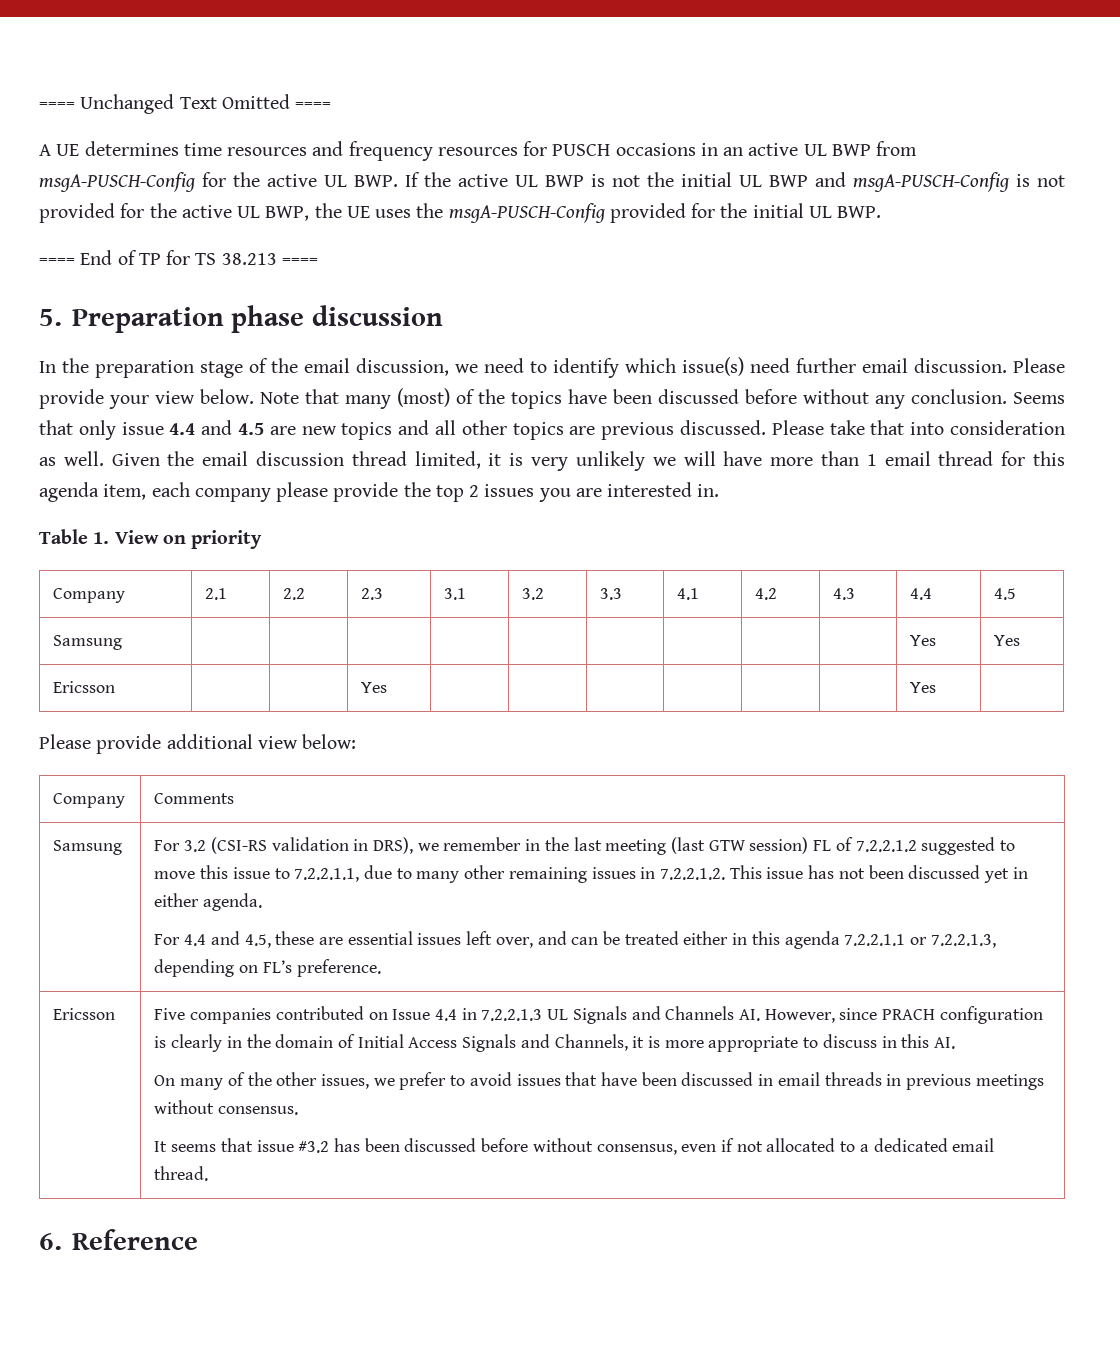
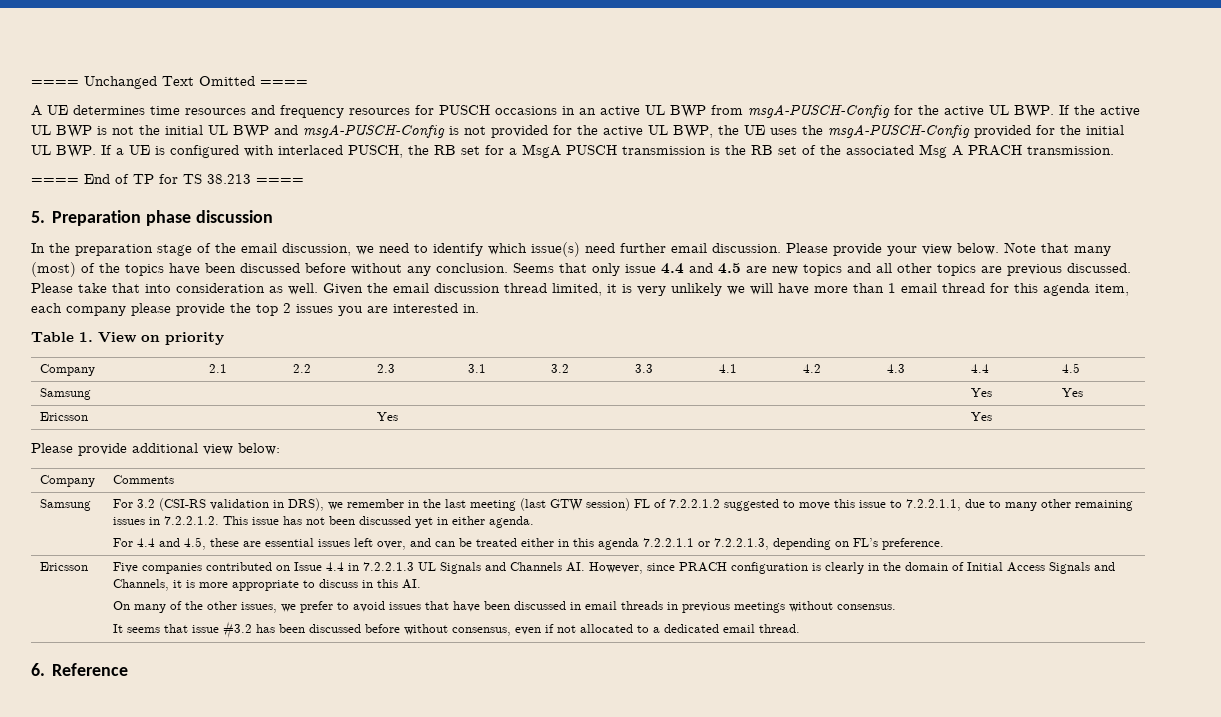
(882, 212) none -> [101,144,1114,158] If a UE is configured with interlaced PUSCH, the RB set for a MsgA PUSCH transmission is the RB set of the associated Msg A PRACH transmission.

